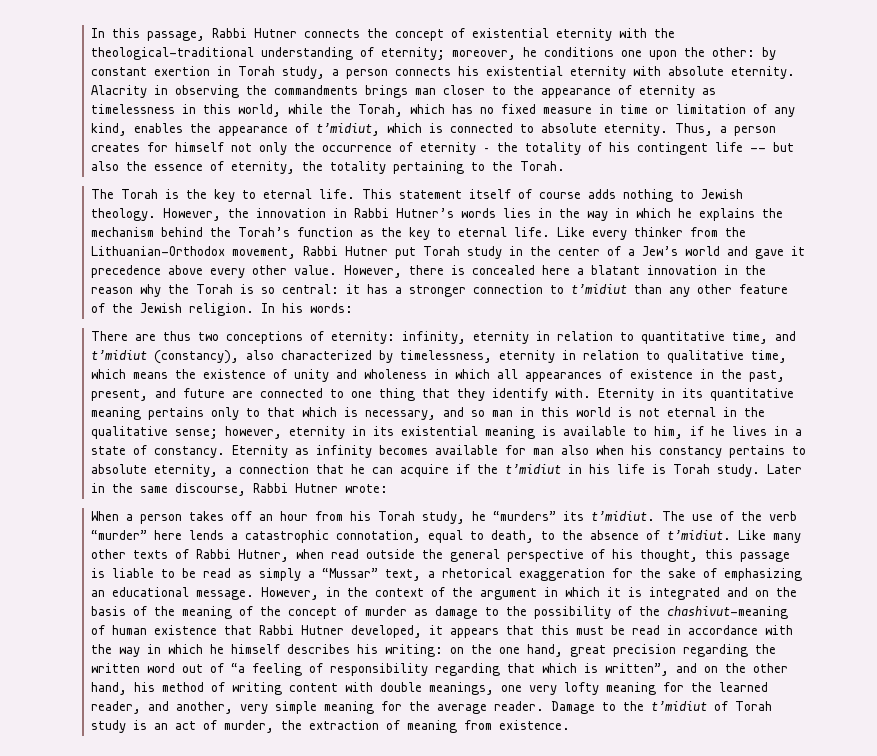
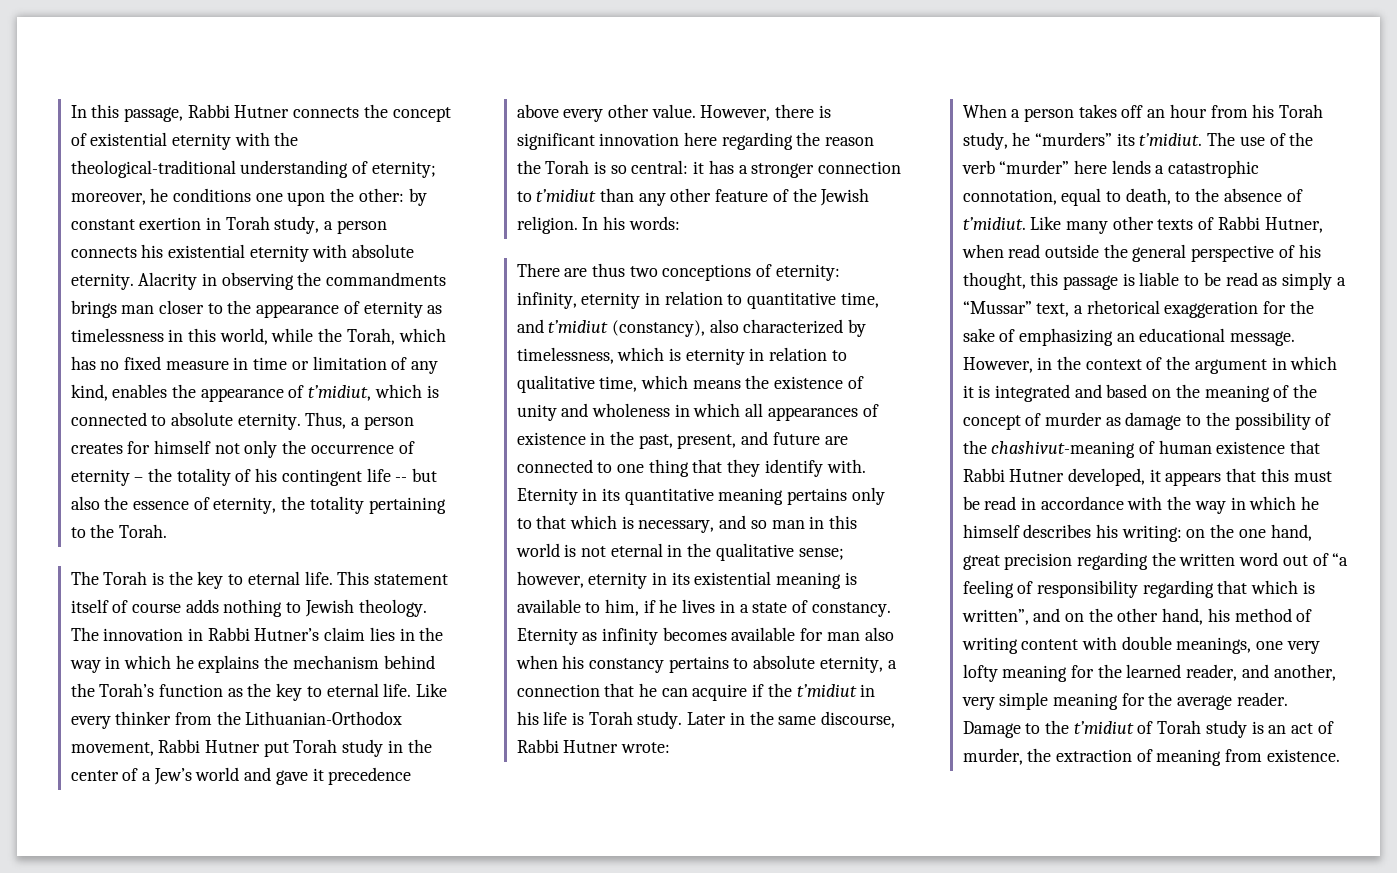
[162,208,249,221] However, the -> [70,627,99,641] The
[460,208,496,218] words -> [324,627,366,641] claim
[471,265,738,275] concealed here a blatant innovation in -> [516,132,793,150] significant innovation here regarding
[139,284,161,297] why -> (875, 141) none
(492, 356) none -> [617,347,681,361] which is
[754,587,797,597] [90,606,175,616] on the basis of the -> [1106,384,1200,398] based on the

